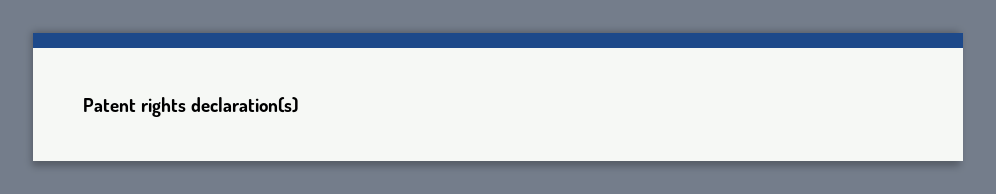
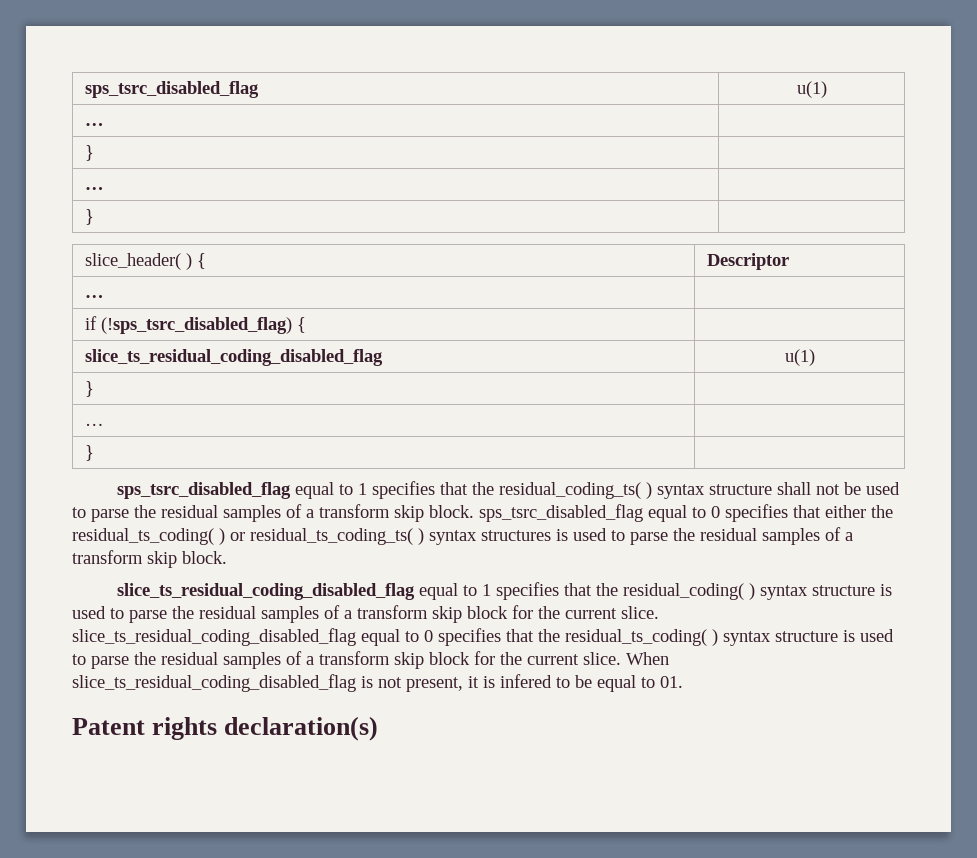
(83, 105) none -> [85,81,260,98] [796,81,827,98] [85,123,105,126] [85,145,95,161] [85,187,105,190] [85,209,95,225] [85,253,207,270] [707,253,790,270] [85,295,105,298] [85,316,307,334] [85,349,384,366] [784,349,815,366] [85,381,95,397] [85,423,105,426] [85,445,95,461] [117,481,901,499] [72,504,893,522] [72,527,853,545] [72,550,227,568] [117,582,893,600] [72,605,659,623] [72,628,894,646] [72,651,669,669] [72,674,683,692] sps_tsrc_disabled_flag | u(1) // … | // } | // … | // } | // slice_header( ) { | Descriptor // … | // if (!sps_tsrc_disabled_flag) { | // slice_ts_residual_coding_disabled_flag | u(1) // } | // … | // } | // sps_tsrc_disabled_flag equal to 1 specifies that the residual_coding_ts( ) syntax structure shall not be used to parse the residual samples of a transform skip block. sps_tsrc_disabled_flag equal to 0 specifies that either the residual_ts_coding( ) or residual_ts_coding_ts( ) syntax structures is used to parse the residual samples of a transform skip block. // slice_ts_residual_coding_disabled_flag equal to 1 specifies that the residual_coding( ) syntax structure is used to parse the residual samples of a transform skip block for the current slice. slice_ts_residual_coding_disabled_flag equal to 0 specifies that the residual_ts_coding( ) syntax structure is used to parse the residual samples of a transform skip block for the current slice. When slice_ts_residual_coding_disabled_flag is not present, it is infered to be equal to 01. //

